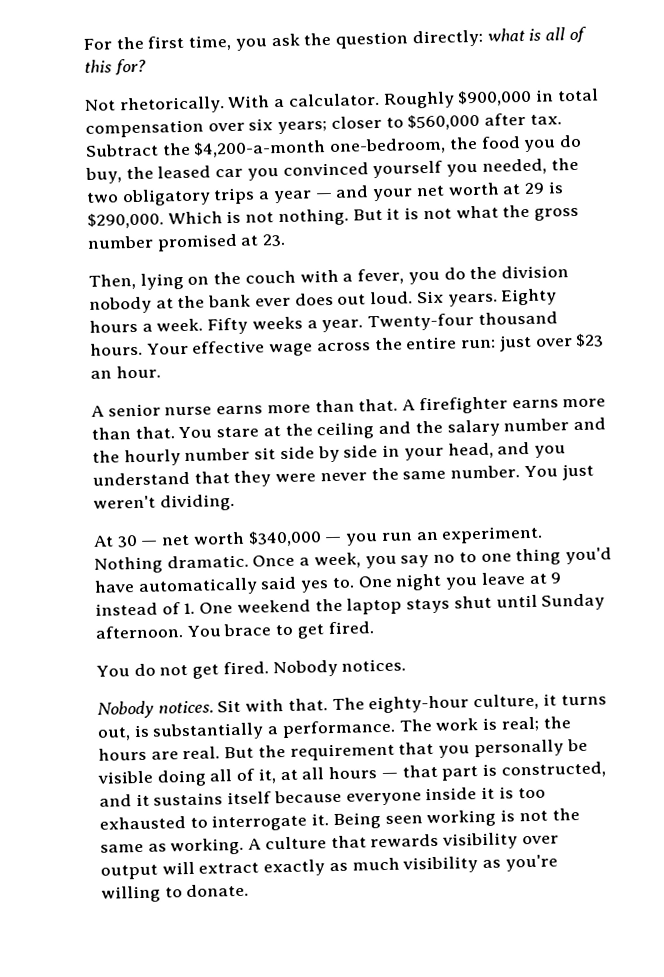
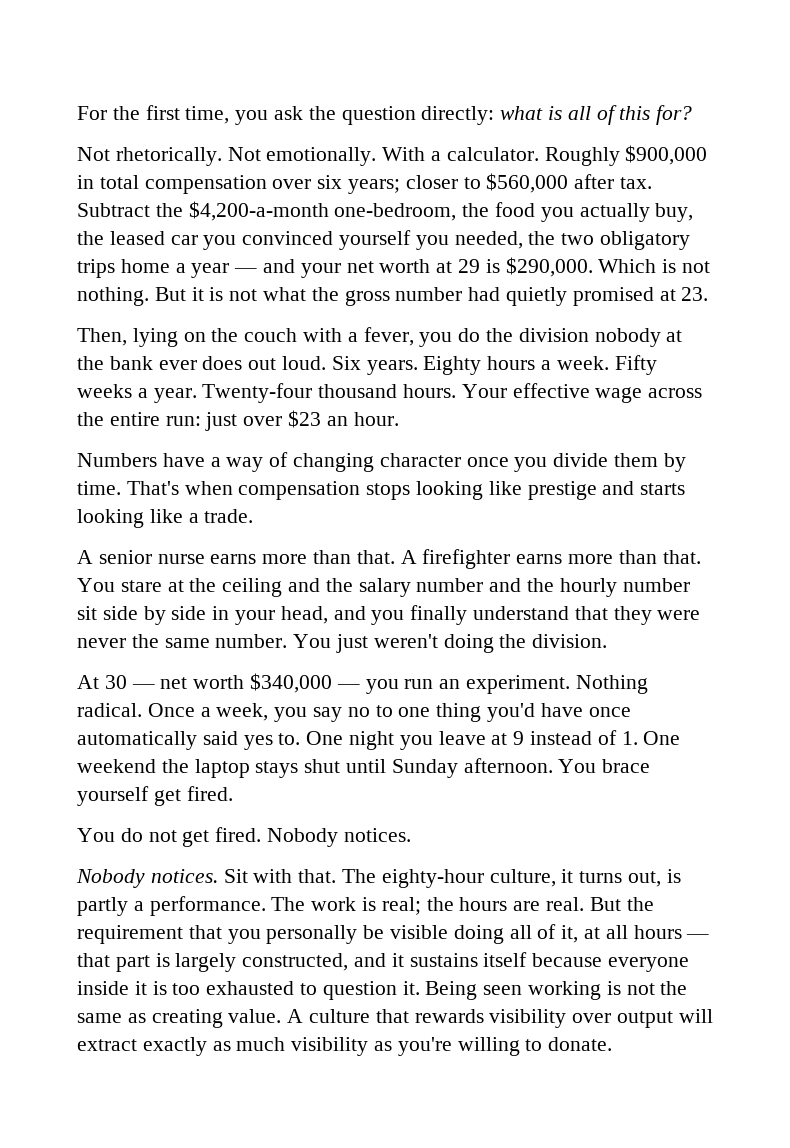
(225, 105) none -> [227,147,377,166] Not emotionally.
[559,134,583,148] do -> [579,203,650,222] actually
(256, 196) none -> [120,259,170,273] home
(154, 242) none -> [468,287,568,306] had quietly
(161, 372) none -> [77,452,686,472] [77,481,686,500] [77,509,254,528] // Numbers have a way of changing character once you divide them by time. That's when compensation stops looking like prestige and starts looking like a trade.
(566, 451) none -> [410,605,468,625] finally
[159,494,235,512] dividing. -> [443,634,608,653] doing the division.
[166,554,249,569] dramatic. -> [77,703,142,717] radical.
(135, 586) none -> [588,707,631,717] once
[275,624,294,636] to -> [77,786,149,806] yourself
[152,722,265,741] substantially -> [77,897,128,916] partly
(497, 769) none -> [175,953,237,972] largely
[211,813,308,832] interrogate -> [322,981,397,1000] question
[170,837,245,856] working. -> [151,1009,282,1028] creating value.

